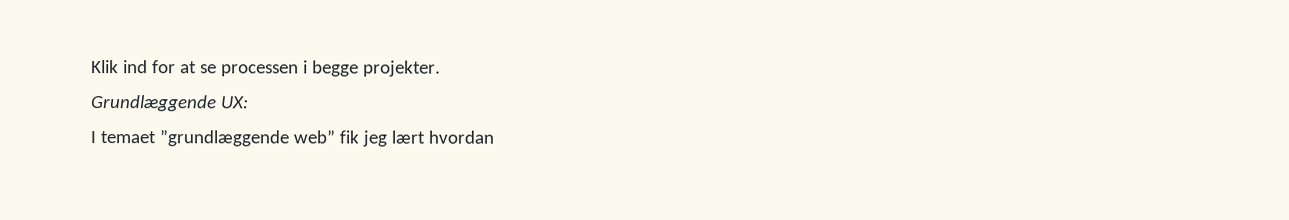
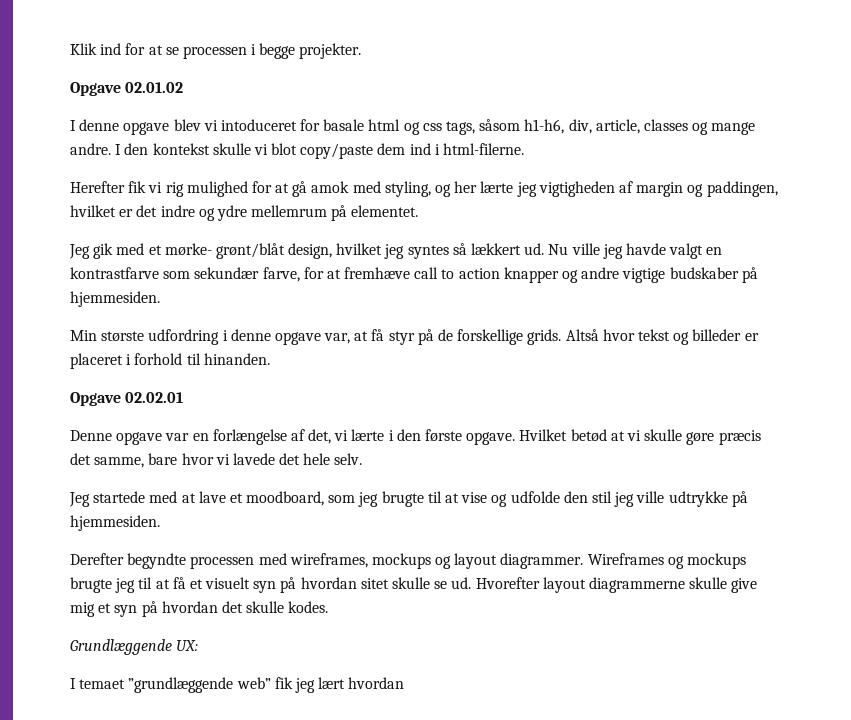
(441, 68) none -> [70,82,184,96] [70,119,756,135] [70,143,525,159] [70,181,778,197] [70,205,419,221] [69,243,723,259] [70,267,758,283] [70,291,160,307] [70,329,759,345] [70,353,270,369] [70,392,184,406] [70,429,761,445] [70,453,363,468] [69,491,748,507] [70,515,160,531] [70,553,747,569] [70,577,758,593] [70,601,329,617] // Opgave 02.01.02 // I denne opgave blev vi intoduceret for basale html og css tags, såsom h1-h6, div, article, classes og mange andre. I den kontekst skulle vi blot copy/paste dem ind i html-filerne. // Herefter fik vi rig mulighed for at gå amok med styling, og her lærte jeg vigtigheden af margin og paddingen, hvilket er det indre og ydre mellemrum på elementet. // Jeg gik med et mørke- grønt/blåt design, hvilket jeg syntes så lækkert ud. Nu ville jeg havde valgt en kontrastfarve som sekundær farve, for at fremhæve call to action knapper og andre vigtige budskaber på hjemmesiden. // Min største udfordring i denne opgave var, at få styr på de forskellige grids. Altså hvor tekst og billeder er placeret i forhold til hinanden. // Opgave 02.02.01 // Denne opgave var en forlængelse af det, vi lærte i den første opgave. Hvilket betød at vi skulle gøre præcis det samme, bare hvor vi lavede det hele selv. // Jeg startede med at lave et moodboard, som jeg brugte til at vise og udfolde den stil jeg ville udtrykke på hjemmesiden. // Derefter begyndte processen med wireframes, mockups og layout diagrammer. Wireframes og mockups brugte jeg til at få et visuelt syn på hvordan sitet skulle se ud. Hvorefter layout diagrammerne skulle give mig et syn på hvordan det skulle kodes.

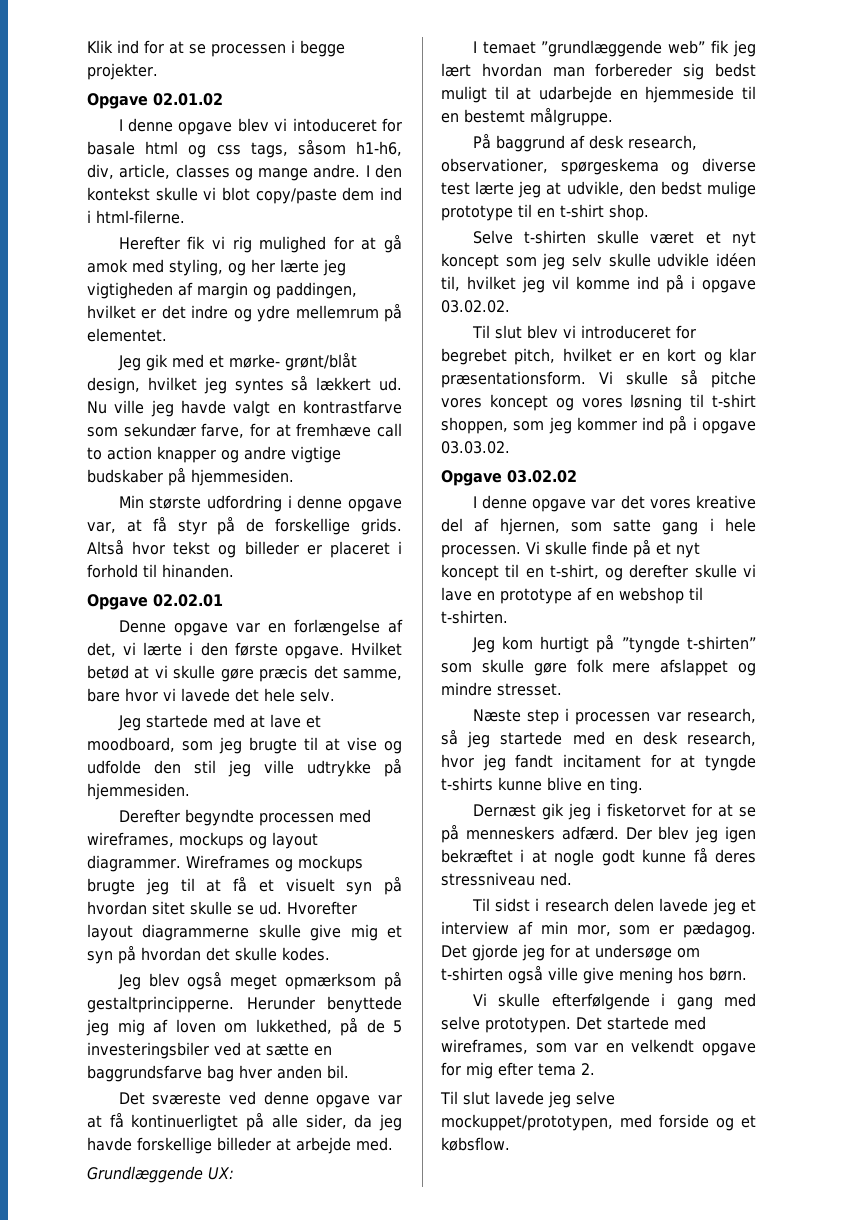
(329, 607) none -> [117,971,402,990] [87,996,402,1013] [86,1017,402,1036] [87,1042,332,1059] [87,1065,349,1082] [118,1091,403,1108] [87,1112,403,1131] [87,1137,393,1154] // Jeg blev også meget opmærksom på gestaltprincipperne. Herunder benyttede jeg mig af loven om lukkethed, på de 5 investeringsbiler ved at sætte en baggrundsfarve bag hver anden bil. // Det sværeste ved denne opgave var at få kontinuerligtet på alle sider, da jeg havde forskellige billeder at arbejde med.
(405, 683) none -> [552,63,756,80] [441,86,756,103] [441,107,613,126] [472,133,697,152] [441,158,756,175] [441,181,756,198] [441,204,649,221] [472,230,756,247] [441,253,756,270] [441,274,756,293] [441,300,510,313] [471,325,696,339] [441,348,756,365] [441,369,756,388] [441,394,756,411] [441,415,756,434] [441,441,510,454] [441,470,577,486] [472,495,756,512] [441,518,756,535] [441,539,700,558] [441,564,756,581] [441,587,703,604] [441,610,508,624] [471,634,757,653] [441,659,756,676] [441,682,562,696] [472,708,756,725] [441,729,756,748] [441,754,756,771] [441,777,643,794] [472,803,756,820] [441,824,756,843] [441,847,756,866] [441,872,572,886] [471,898,756,915] [441,921,756,938] [441,944,700,961] [441,965,747,984] [472,993,756,1010] [441,1016,706,1033] [441,1039,756,1056] [441,1062,595,1079] [440,1091,615,1108] [441,1114,756,1131] [441,1137,510,1151] man forbereder sig bedst muligt til at udarbejde en hjemmeside til en bestemt målgruppe. // På baggrund af desk research, observationer, spørgeskema og diverse test lærte jeg at udvikle, den bedst mulige prototype til en t-shirt shop. // Selve t-shirten skulle været et nyt koncept som jeg selv skulle udvikle idéen til, hvilket jeg vil komme ind på i opgave 03.02.02. // Til slut blev vi introduceret for begrebet pitch, hvilket er en kort og klar præsentationsform. Vi skulle så pitche vores koncept og vores løsning til t-shirt shoppen, som jeg kommer ind på i opgave 03.03.02. // Opgave 03.02.02 // I denne opgave var det vores kreative del af hjernen, som satte gang i hele processen. Vi skulle finde på et nyt koncept til en t-shirt, og derefter skulle vi lave en prototype af en webshop til t-shirten. // Jeg kom hurtigt på ”tyngde t-shirten” som skulle gøre folk mere afslappet og mindre stresset. // Næste step i processen var research, så jeg startede med en desk research, hvor jeg fandt incitament for at tyngde t-shirts kunne blive en ting. // Dernæst gik jeg i fisketorvet for at se på menneskers adfærd. Der blev jeg igen bekræftet i at nogle godt kunne få deres stressniveau ned. // Til sidst i research delen lavede jeg et interview af min mor, som er pædagog. Det gjorde jeg for at undersøge om t-shirten også ville give mening hos børn. // Vi skulle efterfølgende i gang med selve prototypen. Det startede med wireframes, som var en velkendt opgave for mig efter tema 2. // Til slut lavede jeg selve mockuppet/prototypen, med forside og et købsflow.

